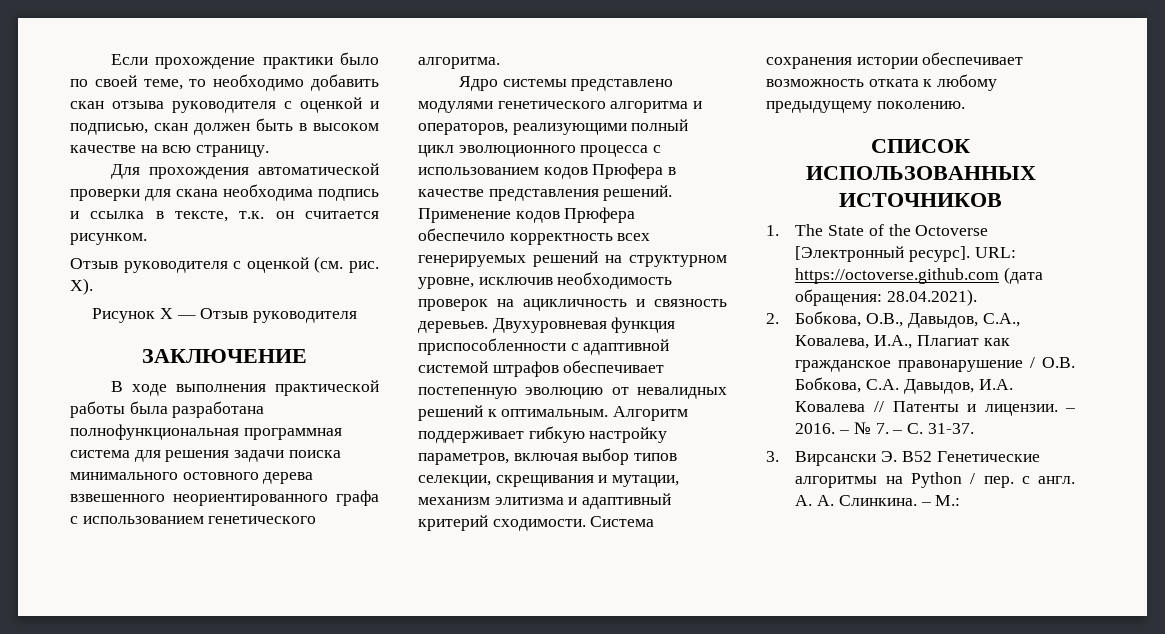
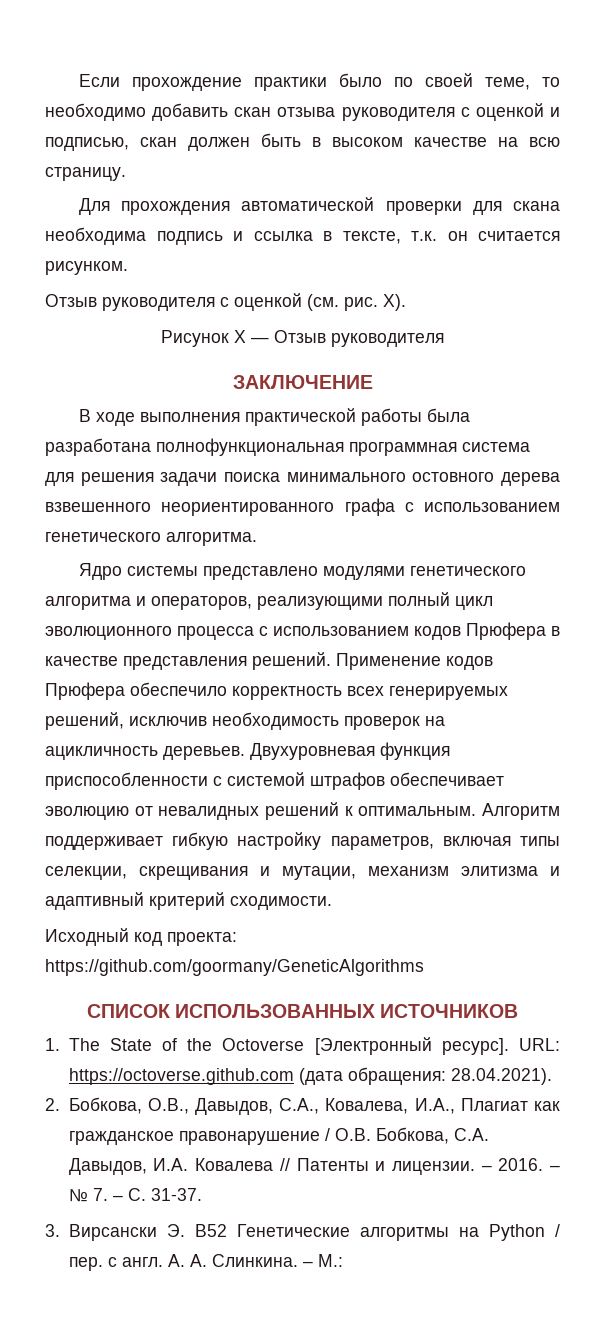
[533,251,727,267] [418,277,474,289] решений на структурном уровне, -> [45,712,124,730] решений,
[636,299,727,307] и связность -> (158, 753) none
[583,339,670,355] адаптивной -> (222, 781) none
[418,387,517,399] постепенную -> (504, 779) none
[582,448,678,465] выбор типов -> [520,836,560,846] типы
[590,516,655,527] [766,52,1024,69] [766,74,998,91] [766,101,965,113] Система сохранения истории обеспечивает возможность отката к любому предыдущему поколению. -> [45,928,237,946] [45,959,424,976] // Исходный код проекта: https://github.com/goormany/GeneticAlgorithms

